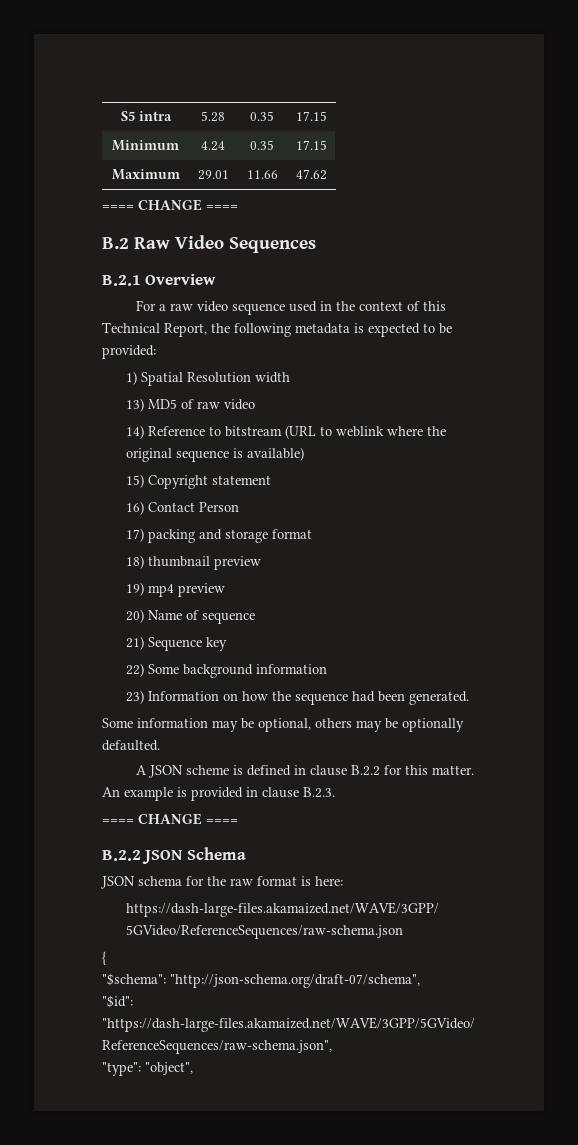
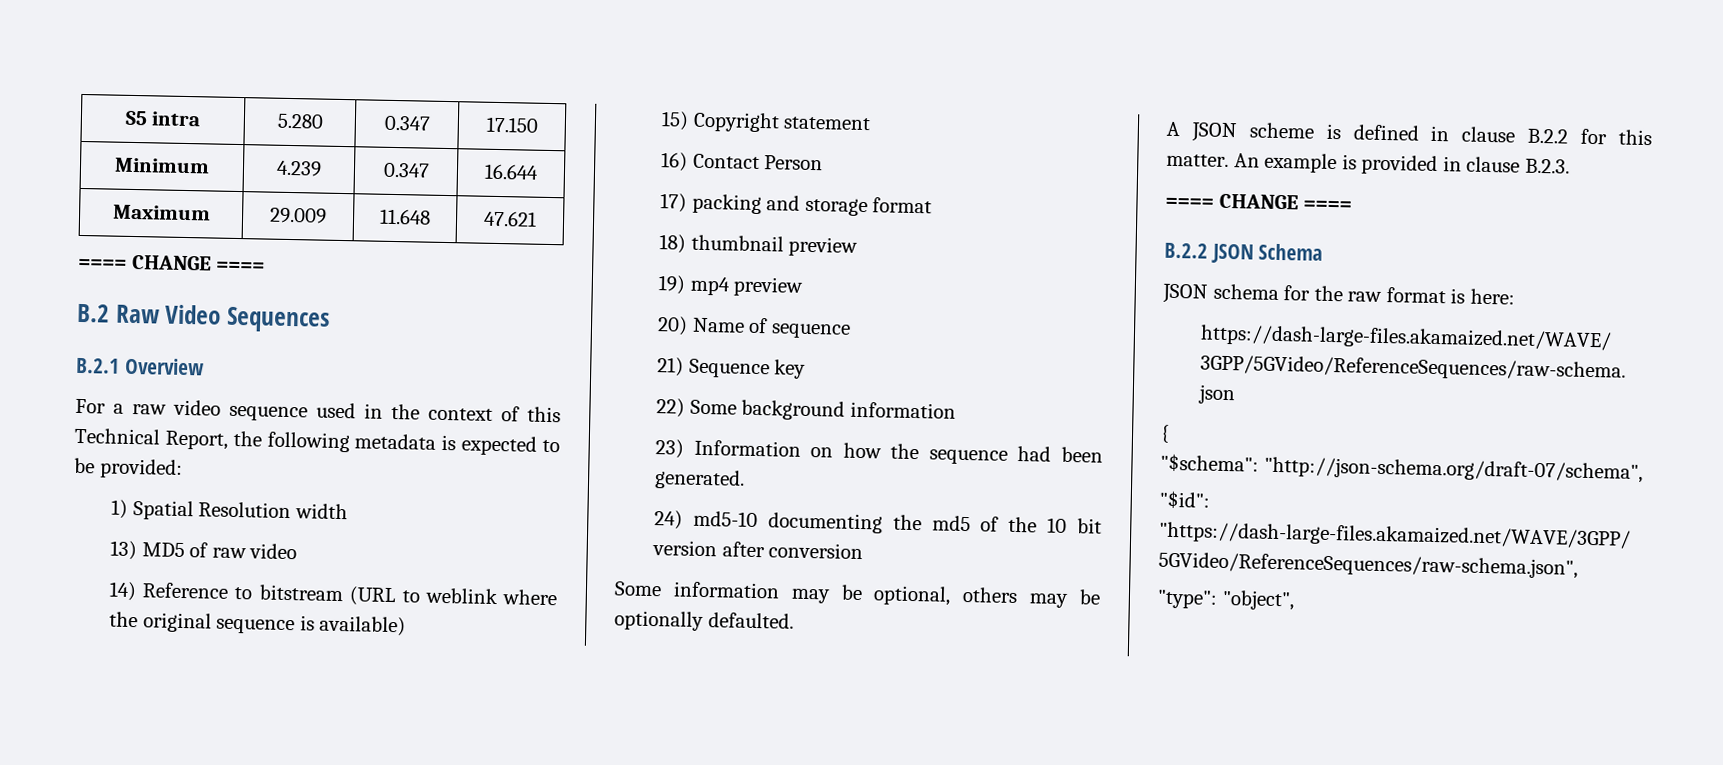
[201,111,225,122] [250,111,274,121] [295,111,327,121] [112,140,179,151] [201,141,225,151] [250,140,274,150] [295,140,327,150] [111,169,180,180] [197,170,229,180] [246,170,278,179] [295,169,327,180] 5.28 | 0.35 | 17.15 // Minimum | 4.24 | 0.35 | 17.15 // Maximum | 29.01 | 11.66 | 47.62 -> [276,113,324,129] [383,115,431,131] [485,116,539,133] [114,157,210,174] [276,160,322,177] [382,162,430,178] [484,163,539,180] [112,204,211,221] [269,207,327,224] [379,208,431,225] [483,210,537,227] 5.280 | 0.347 | 17.150 // Minimum | 4.239 | 0.347 | 16.644 // Maximum | 29.009 | 11.648 | 47.621
(470, 698) none -> [654,510,1102,534] [652,540,864,560] // 24) md5-10 documenting the md5 of the 10 bit version after conversion

